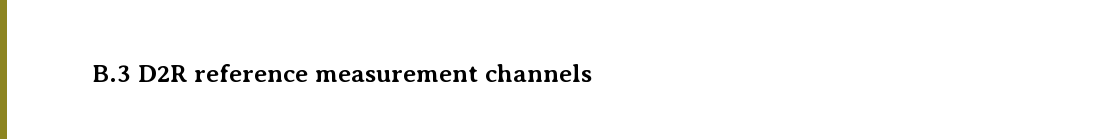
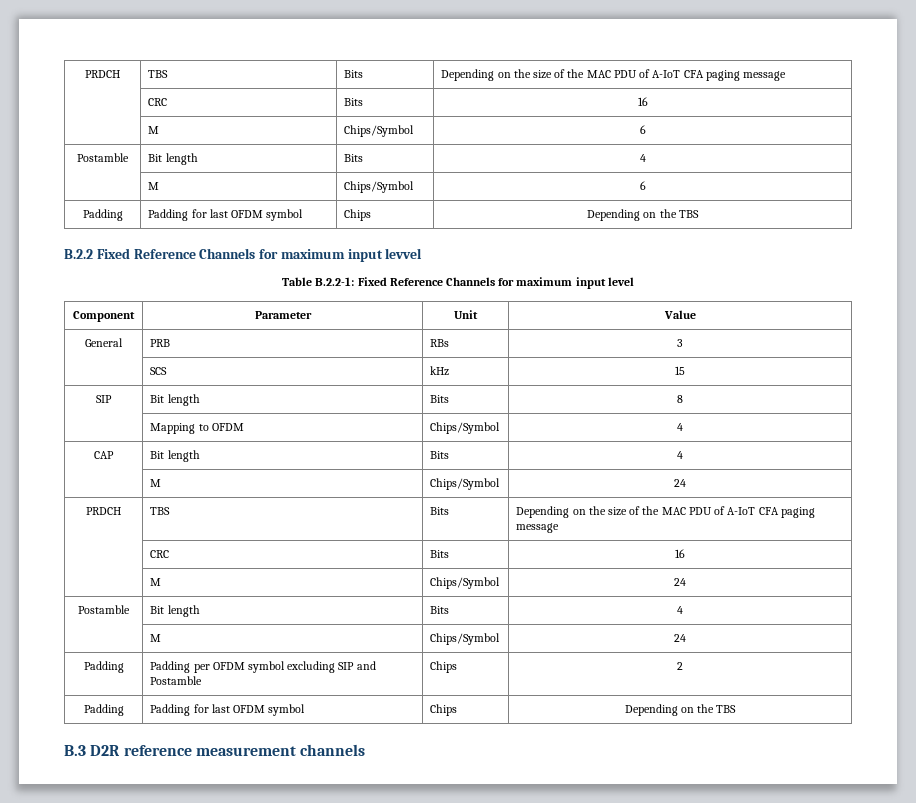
(92, 73) none -> [85,70,120,78] [148,70,169,78] [344,70,364,78] [441,69,787,81] [148,98,168,106] [344,98,364,106] [637,97,648,106] [148,126,160,134] [344,125,415,137] [639,125,646,134] [77,153,129,162] [148,153,198,165] [344,154,364,162] [639,154,646,162] [148,182,160,190] [344,181,415,193] [639,181,646,190] [82,209,123,221] [148,209,304,221] [344,209,372,221] [587,209,699,221] [64,248,423,262] [282,277,634,289] [73,311,135,322] [254,311,312,319] [454,310,478,319] [663,310,696,319] [85,338,123,347] [150,339,171,347] [430,339,450,347] [677,339,683,347] [150,367,168,375] [430,366,450,376] [675,366,685,375] [96,395,112,403] [150,394,200,406] [430,395,450,403] [677,395,683,403] [150,423,244,434] [430,422,501,434] [677,423,683,431] [94,451,114,459] [150,450,200,462] [430,451,450,459] [677,451,683,459] [150,479,162,487] [430,478,501,490] [674,479,686,487] [86,507,121,515] [150,507,171,515] [430,507,450,515] [516,506,815,518] [516,523,560,533] [150,550,170,558] [430,550,450,558] [675,549,685,558] [150,578,162,586] [430,577,501,589] [674,578,686,586] [78,605,130,614] [150,605,200,617] [430,606,450,614] [677,606,683,614] [150,634,162,642] [430,633,501,645] [674,634,686,642] [83,661,124,673] [150,661,376,673] [150,676,203,685] [430,661,458,673] [677,662,683,670] [83,704,124,716] [150,704,306,716] [430,704,458,716] [624,704,737,716] PRDCH | TBS | Bits | Depending on the size of the MAC PDU of A-IoT CFA paging message // | CRC | Bits | 16 // | M | Chips/Symbol | 6 // Postamble | Bit length | Bits | 4 // | M | Chips/Symbol | 6 // Padding | Padding for last OFDM symbol | Chips | Depending on the TBS // B.2.2 Fixed Reference Channels for maximum input levvel // Table B.2.2-1: Fixed Reference Channels for maximum input level // Component | Parameter | Unit | Value // General | PRB | RBs | 3 // | SCS | kHz | 15 // SIP | Bit length | Bits | 8 // | Mapping to OFDM | Chips/Symbol | 4 // CAP | Bit length | Bits | 4 // | M | Chips/Symbol | 24 // PRDCH | TBS | Bits | Depending on the size of the MAC PDU of A-IoT CFA paging message // | CRC | Bits | 16 // | M | Chips/Symbol | 24 // Postamble | Bit length | Bits | 4 // | M | Chips/Symbol | 24 // Padding | Padding per OFDM symbol excluding SIP and Postamble | Chips | 2 // Padding | Padding for last OFDM symbol | Chips | Depending on the TBS //

